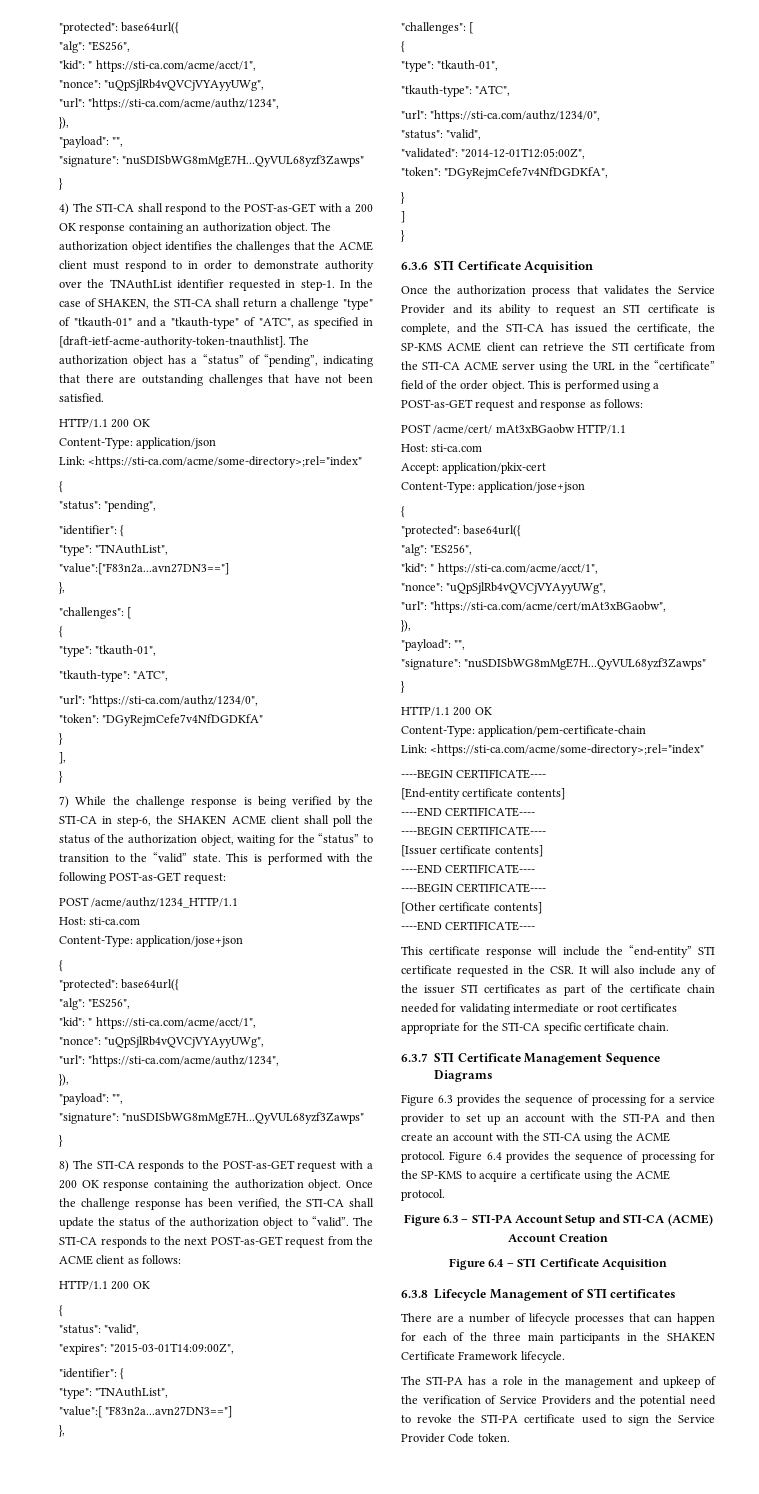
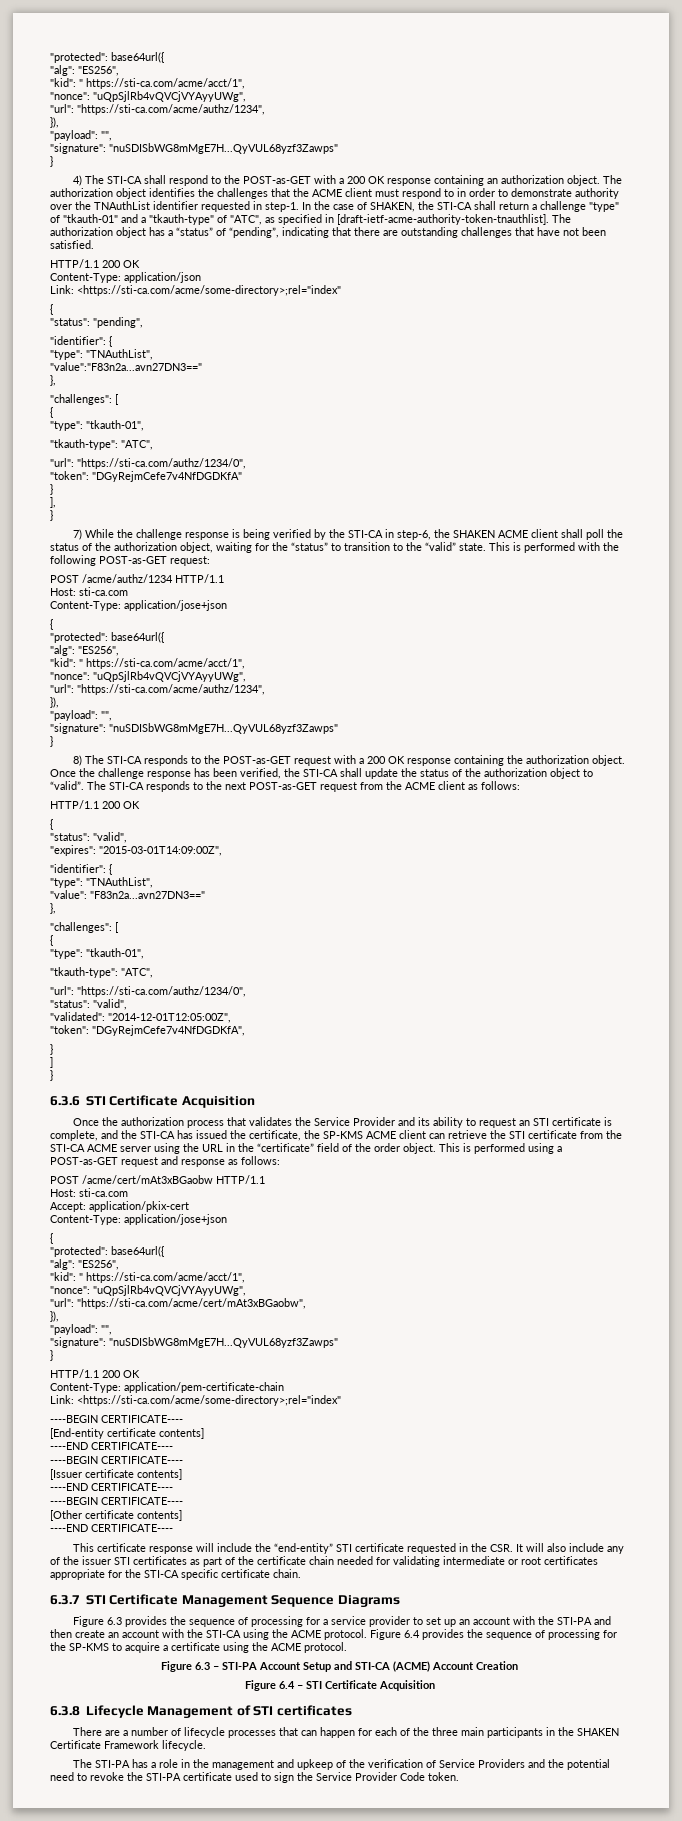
[59,563,229,575] "value":["F83n2a...avn27DN3=="] -> [50,362,202,371] "value":"F83n2a...avn27DN3=="
[91,897,239,908] /acme/authz/1234_HTTP/1.1 -> [82,574,224,583] /acme/authz/1234 HTTP/1.1
[59,1406,233,1418] "value":[ "F83n2a...avn27DN3=="] -> [50,890,205,899] "value": "F83n2a...avn27DN3=="
[433,424,575,434] /acme/cert/ mAt3xBGaobw -> [82,1175,213,1184] /acme/cert/mAt3xBGaobw

